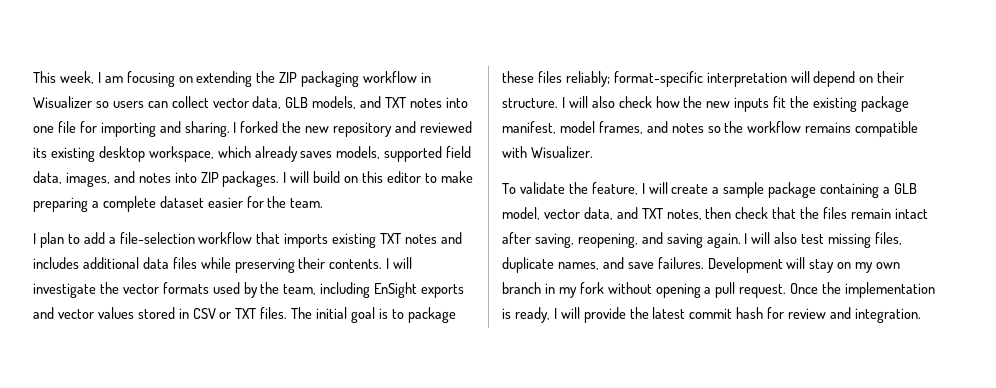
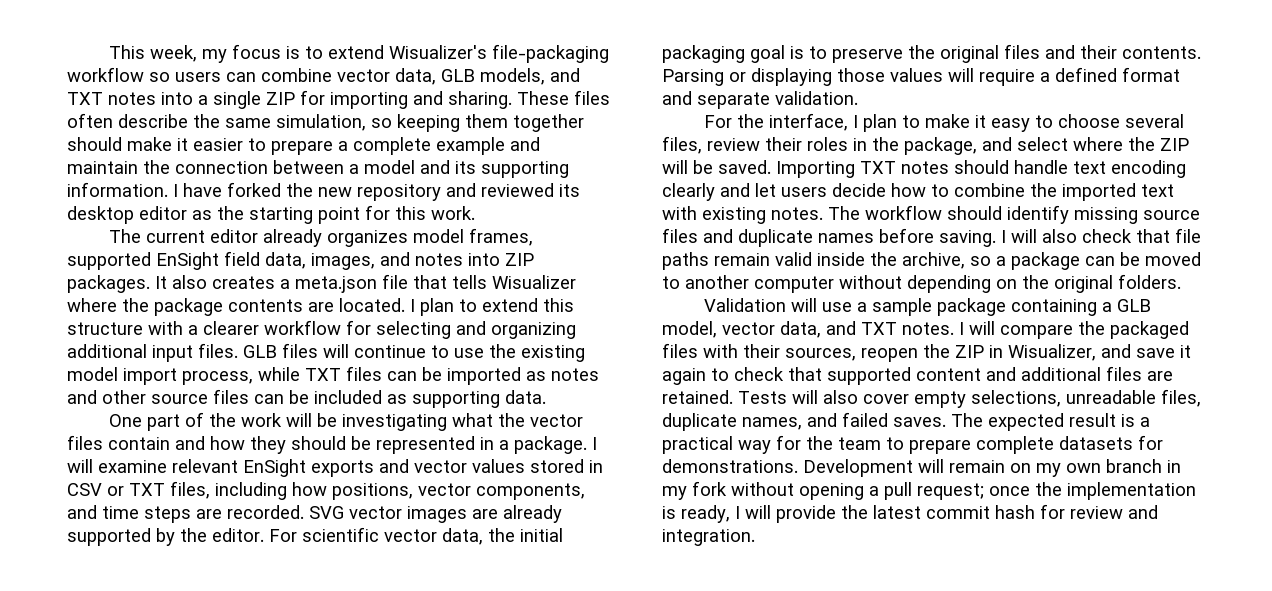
[97,71,432,87] [33,96,92,108] I am focusing on extending the ZIP packaging workflow in Wisualizer -> [201,44,609,63] [67,67,144,82] my focus is to extend Wisualizer's file-packaging workflow
[171,96,209,108] collect -> [261,68,332,82] combine
[33,121,76,133] one file -> [198,91,295,109] a single ZIP
[233,122,237,133] I -> [517,90,610,105] [67,113,584,132] [67,137,540,155] [67,160,569,178] [67,182,222,197] These files often describe the same simulation, so keeping them together should make it easier to prepare a complete example and maintain the connection between a model and its supporting information. I have
[50,146,443,162] existing desktop workspace, which already saves models, supported -> [67,205,475,224] [108,228,533,247] [67,252,219,270] desktop editor as the starting point for this work. // The current editor already organizes model frames, supported EnSight
[283,171,473,183] [33,196,324,212] [33,232,462,248] [33,257,413,273] [33,282,371,298] I will build on this editor to make preparing a complete dataset easier for the team. // I plan to add a file-selection workflow that imports existing TXT notes and includes additional data files while preserving their contents. I will investigate the vector formats used by the team, including -> [155,274,576,293] [67,298,574,316] [67,320,576,339] [67,343,585,362] [67,366,599,385] [67,389,546,408] [108,412,583,431] [67,435,597,454] [67,459,238,473] It also creates a meta.json file that tells Wisualizer where the package contents are located. I plan to extend this structure with a clearer workflow for selecting and organizing additional input files. GLB files will continue to use the existing model import process, while TXT files can be imported as notes and other source files can be included as supporting data. // One part of the work will be investigating what the vector files contain and how they should be represented in a package. I will examine relevant
[260,307,456,323] [502,71,905,87] [502,96,909,112] [502,121,919,137] [502,146,593,158] [502,182,709,195] files. The initial goal is to package these files reliably; format-specific interpretation will depend on their structure. I will also check how the new inputs fit the existing package manifest, model frames, and notes so the workflow remains compatible with Wisualizer. // To validate the feature, I will create -> [170,481,585,500] [67,505,562,523] [67,527,563,546] [662,44,1201,63] [662,67,1180,86] [662,91,858,109] [703,113,1184,132] [662,136,1189,155] [662,160,1186,178] [662,183,1174,201] [662,205,1200,224] [662,228,1201,247] [662,252,1201,270] [662,274,1181,293] [703,298,852,312] files, including how positions, vector components, and time steps are recorded. SVG vector images are already supported by the editor. For scientific vector data, the initial packaging goal is to preserve the original files and their contents. Parsing or displaying those values will require a defined format and separate validation. // For the interface, I plan to make it easy to choose several files, review their roles in the package, and select where the ZIP will be saved. Importing TXT notes should handle text encoding clearly and let users decide how to combine the imported text with existing notes. The workflow should identify missing source files and duplicate names before saving. I will also check that file paths remain valid inside the archive, so a package can be moved to another computer without depending on the original folders. // Validation will use
[666,207,928,220] [502,232,903,248] [502,257,704,273] notes, then check that the files remain intact after saving, reopening, and saving again. I will also test missing files, duplicate names, and save failures. -> [902,321,1189,339] [662,343,1191,362] [662,366,1173,385] [662,389,1201,408] [662,412,1150,431] [662,435,1163,454] [662,459,798,473] notes. I will compare the packaged files with their sources, reopen the ZIP in Wisualizer, and save it again to check that supported content and additional files are retained. Tests will also cover empty selections, unreadable files, duplicate names, and failed saves. The expected result is a practical way for the team to prepare complete datasets for demonstrations.
[809,259,835,273] stay -> [949,460,1005,473] remain
[739,283,819,298] request. Once -> [917,483,1030,500] request; once

